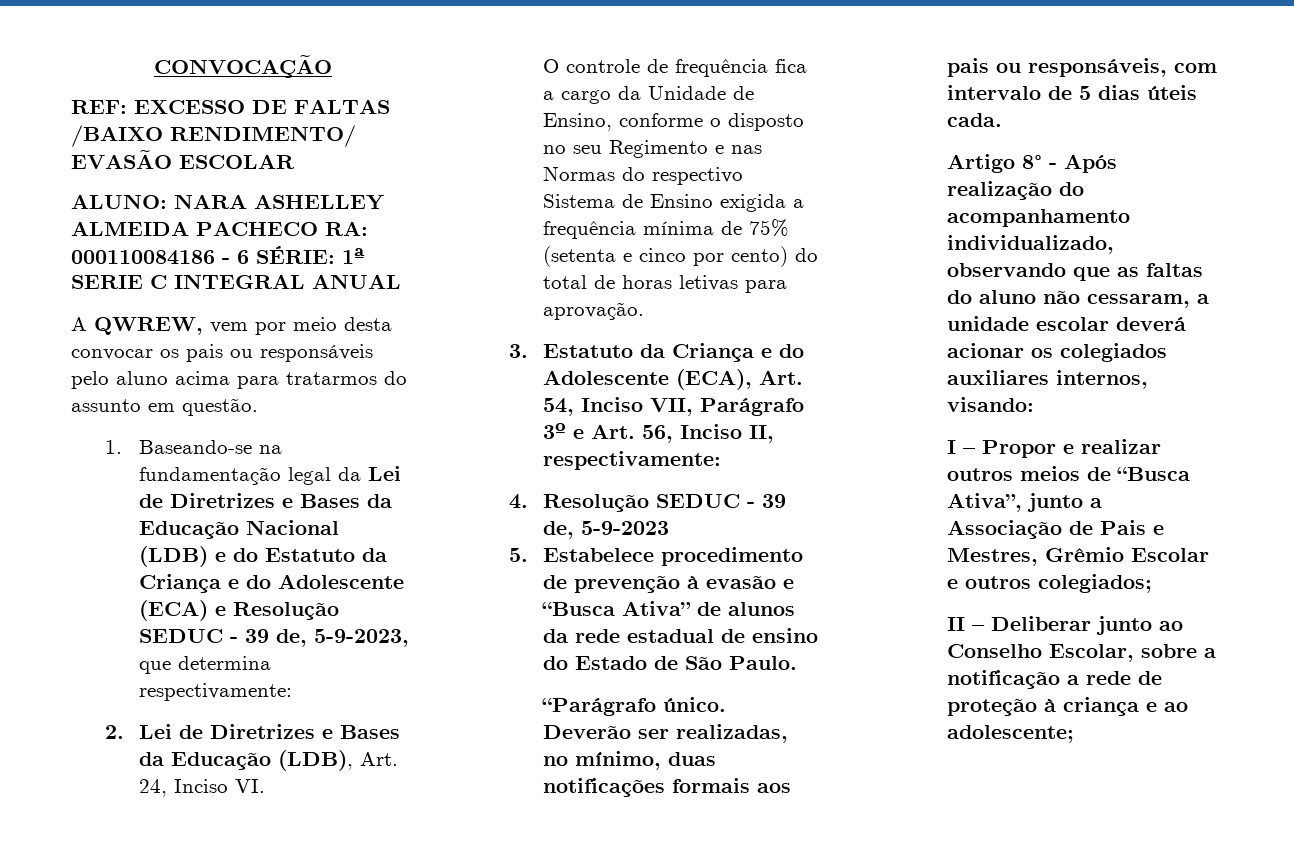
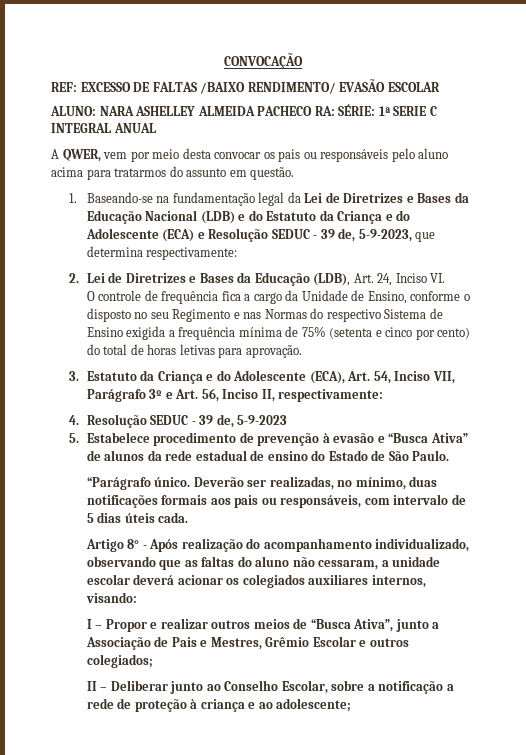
[71,250,249,265] 000110084186 - 6 -> (335, 111) none
[94,317,203,335] QWREW, -> [62,149,101,162] QWER,

